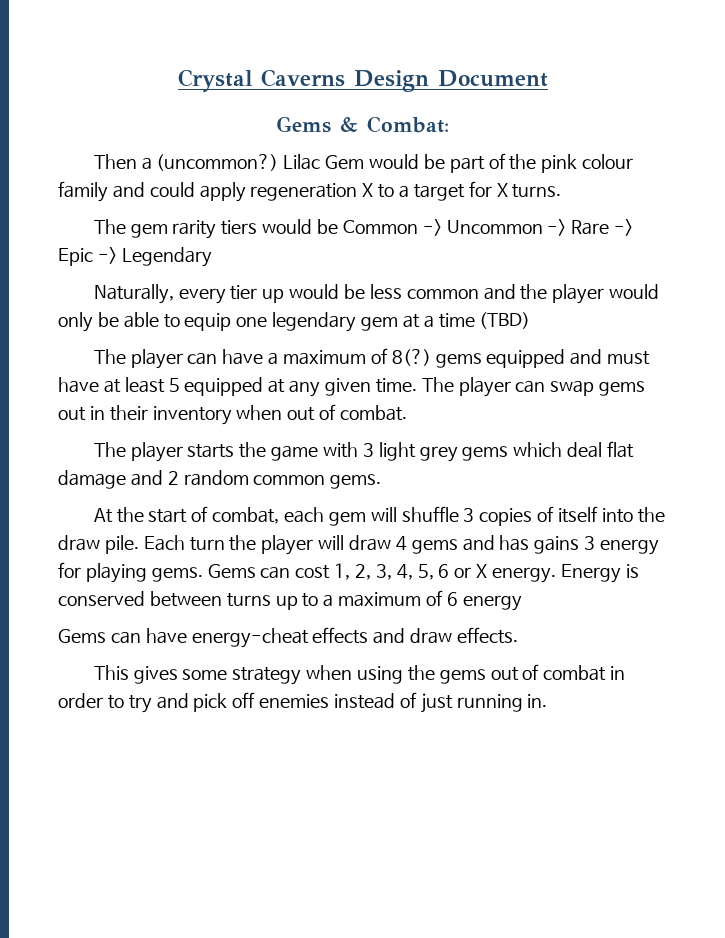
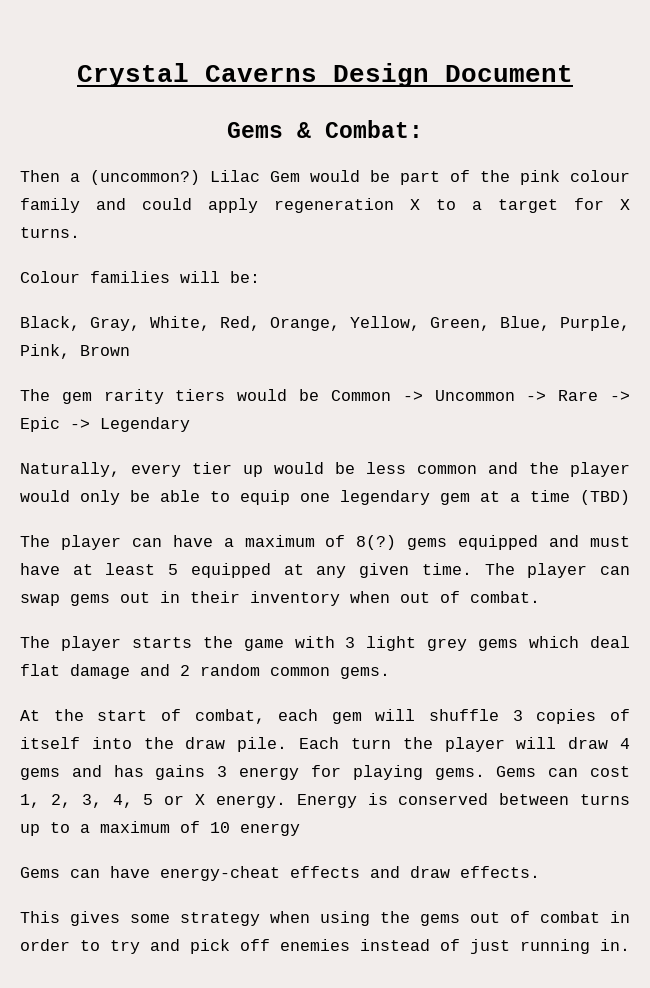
(562, 191) none -> [20,271,260,283] [20,316,630,331] [20,344,130,359] // Colour families will be: // Black, Gray, White, Red, Orange, Yellow, Green, Blue, Purple, Pink, Brown
[417,564,450,580] 5, 6 -> [143,794,154,805] 5
[446,592,458,606] 6 -> [210,822,230,833] 10

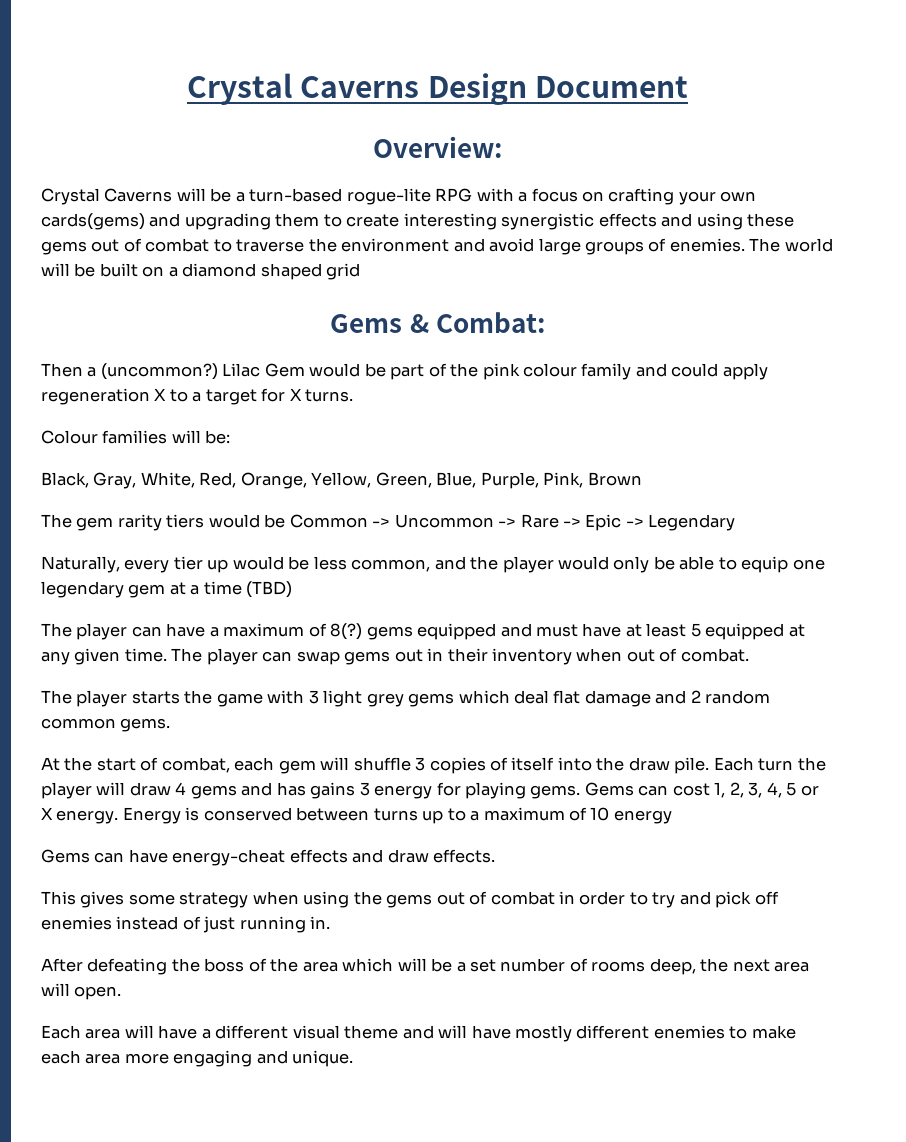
(573, 73) none -> [373,136,502,158] [41,188,757,205] [41,213,795,230] [41,238,833,255] [41,263,361,280] // Overview: // Crystal Caverns will be a turn-based rogue-lite RPG with a focus on crafting your own cards(gems) and upgrading them to create interesting synergistic effects and using these gems out of combat to traverse the environment and avoid large groups of enemies. The world will be built on a diamond shaped grid
[417,465,477,474] common -> [351,559,431,572] common,
(630, 945) none -> [41,958,810,975] [41,983,122,1000] [41,1025,796,1042] [41,1050,354,1067] // After defeating the boss of the area which will be a set number of rooms deep, the next area will open. // Each area will have a different visual theme and will have mostly different enemies to make each area more engaging and unique.

